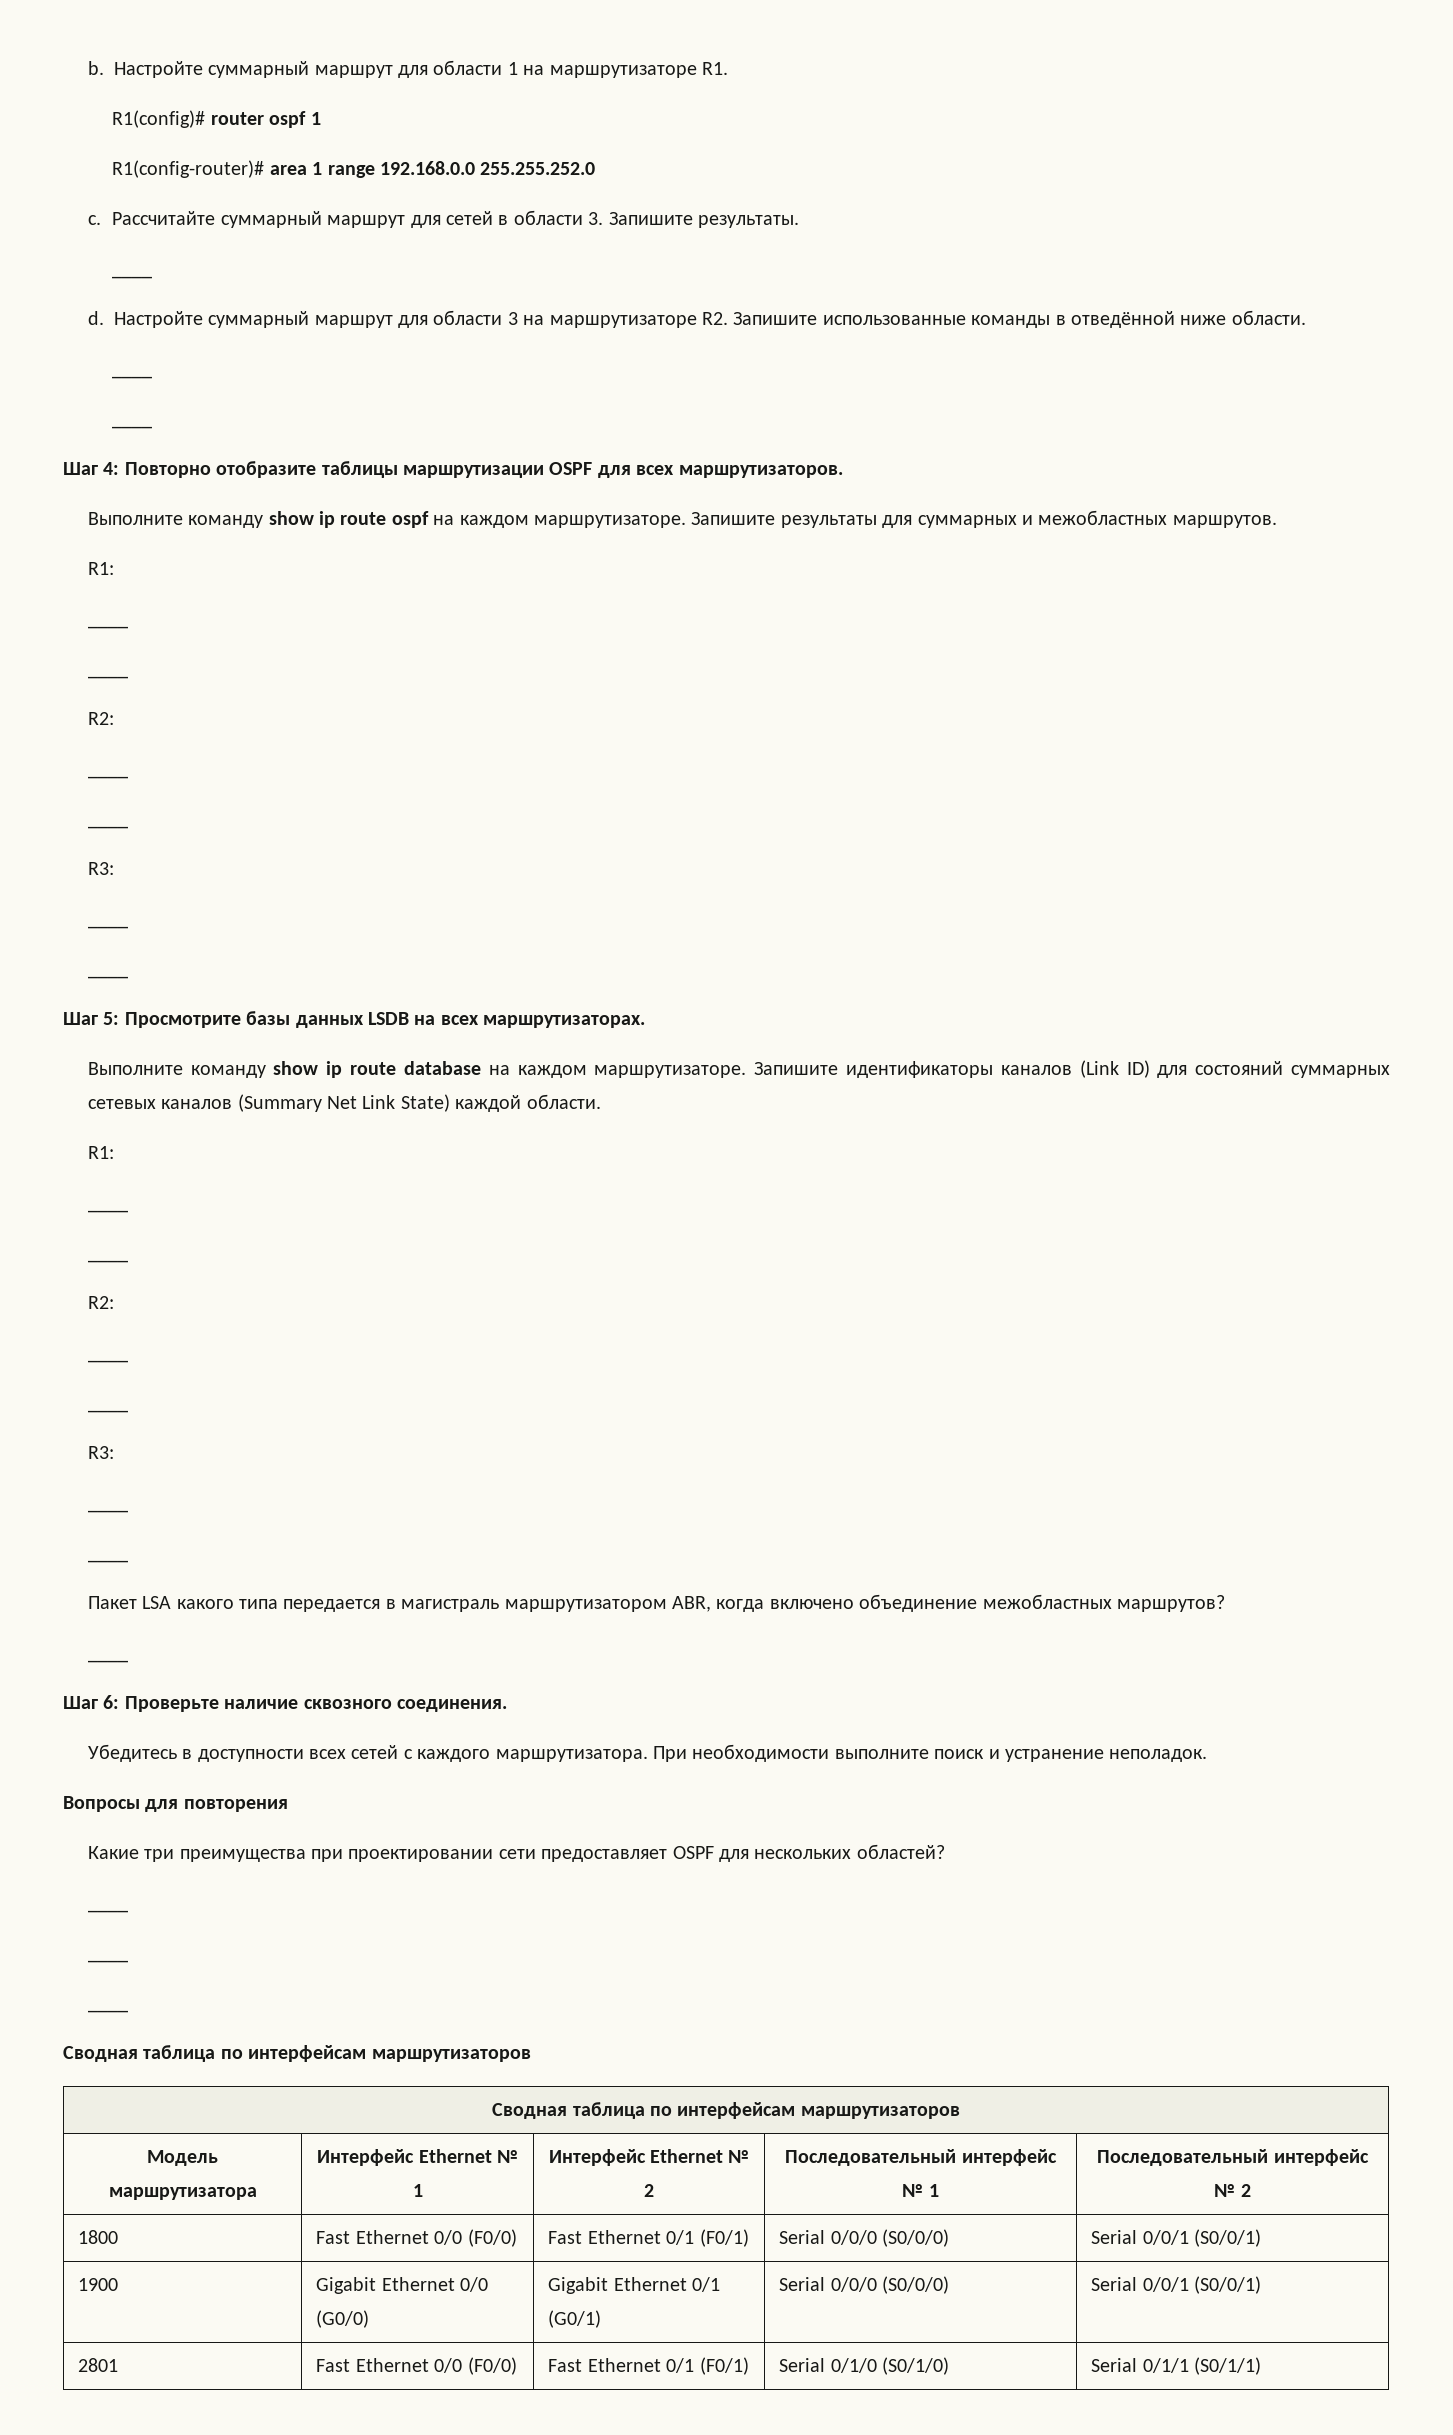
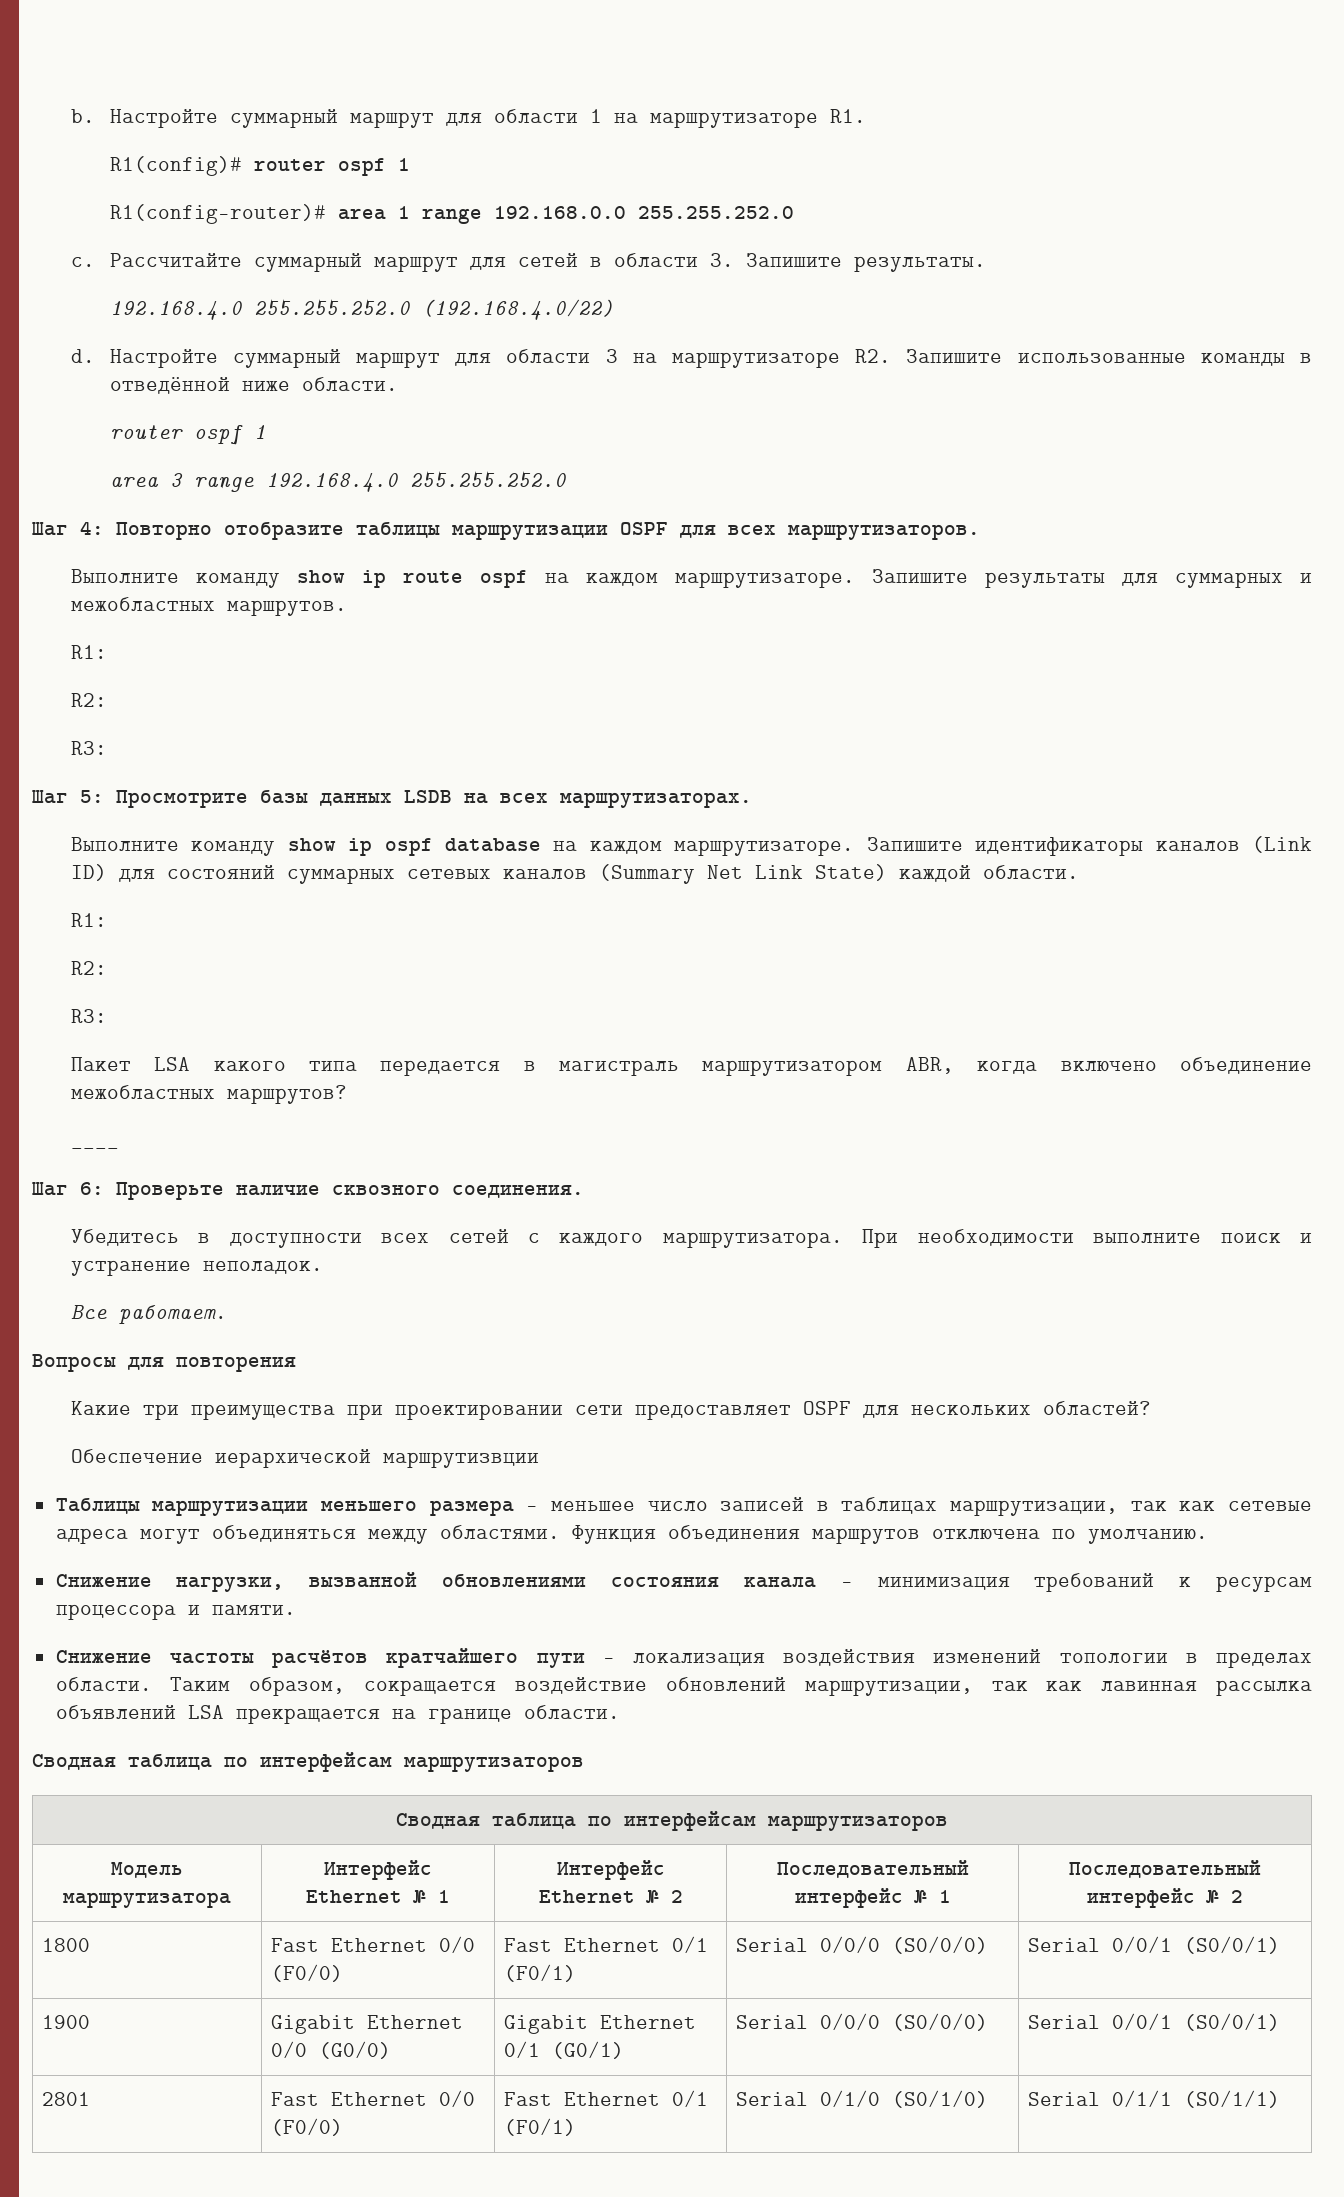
[112,275,153,279] ____ -> [109,298,614,320] 192.168.4.0 255.255.252.0 (192.168.4.0/22)
[112,375,153,379] [112,425,153,429] ____ // ____ -> [109,425,266,445] [109,470,566,492] router ospf 1 // area 3 range 192.168.4.0 255.255.252.0
[87,625,128,629] [87,675,128,679] [87,712,114,725] [87,775,128,779] [87,825,128,829] [87,862,114,875] [87,925,128,929] [87,975,128,979] // ____ // ____ // R2: // ____ // ____ // R3: // ____ // ____ -> [70,693,107,707] [70,741,107,755] // R2: // R3:
[350,1062,397,1075] route -> [384,838,433,856] ospf
[87,1209,128,1213] [87,1259,128,1263] [87,1296,114,1309] [87,1359,128,1363] [87,1409,128,1413] [87,1446,114,1459] [87,1509,128,1513] [87,1559,128,1563] // ____ // ____ // R2: // ____ // ____ // R3: // ____ // ____ -> [70,961,107,975] [70,1009,107,1023] // R2: // R3:
(1208, 1755) none -> [70,1305,227,1324] // Все работает.
[87,1909,128,1913] [87,1959,128,1963] [87,2009,128,2013] ____ // ____ // ____ -> [70,1449,539,1468] [55,1497,1312,1516] [55,1525,1208,1544] [55,1572,1313,1592] [55,1604,296,1620] [55,1648,1313,1668] [55,1677,1312,1696] [55,1705,620,1724] Обеспечение иерархической маршрутизвции // Таблицы маршрутизации меньшего размера — меньшее число записей в таблицах маршрутизации, так как сетевые адреса могут объединяться между областями. Функция объединения маршрутов отключена по умолчанию. // Снижение нагрузки, вызванной обновлениями состояния канала — минимизация требований к ресурсам процессора и памяти. // Снижение частоты расчётов кратчайшего пути — локализация воздействия изменений топологии в пределах области. Таким образом, сокращается воздействие обновлений маршрутизации, так как лавинная рассылка объявлений LSA прекращается на границе области.

